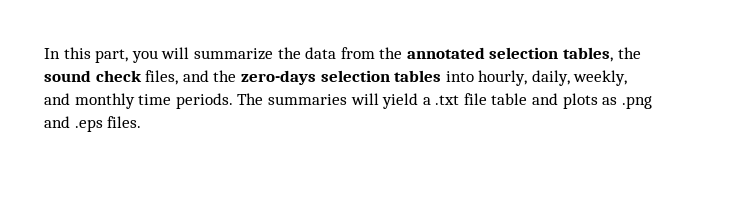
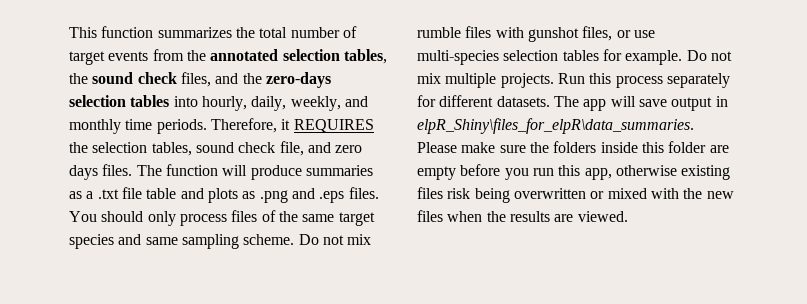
[44,47,337,63] In this part, you will summarize the data -> [69,26,357,38] [69,51,149,65] This function summarizes the total number of target events
[237,93,419,109] The summaries will yield -> [210,118,374,133] [69,141,363,156] [69,164,373,180] [69,191,82,199] Therefore, it REQUIRES the selection tables, sound check file, and zero days files. The function will produce summaries as
(142, 122) none -> [69,210,375,226] [69,234,372,249] [417,26,655,42] [417,49,732,65] [417,73,730,88] [417,95,728,111] [417,118,694,134] [417,141,729,153] [417,164,731,180] [417,187,734,203] [417,210,628,222] You should only process files of the same target species and same sampling scheme. Do not mix rumble files with gunshot files, or use multi-species selection tables for example. Do not mix multiple projects. Run this process separately for different datasets. The app will save output in elpR_Shiny\files_for_elpR\data_summaries. Please make sure the folders inside this folder are empty before you run this app, otherwise existing files risk being overwritten or mixed with the new files when the results are viewed.

